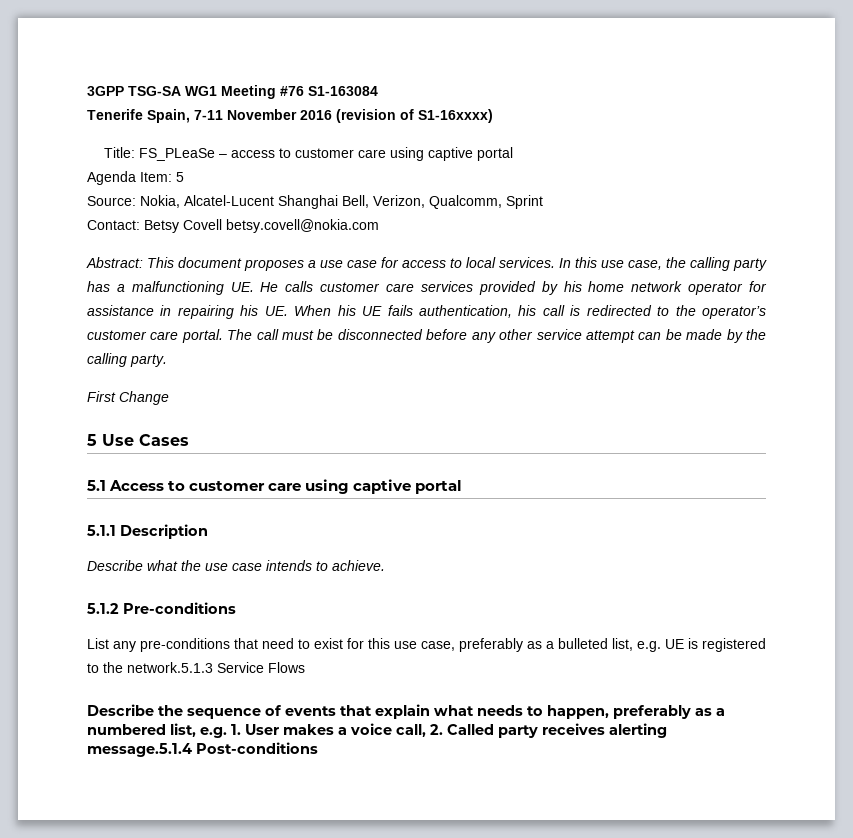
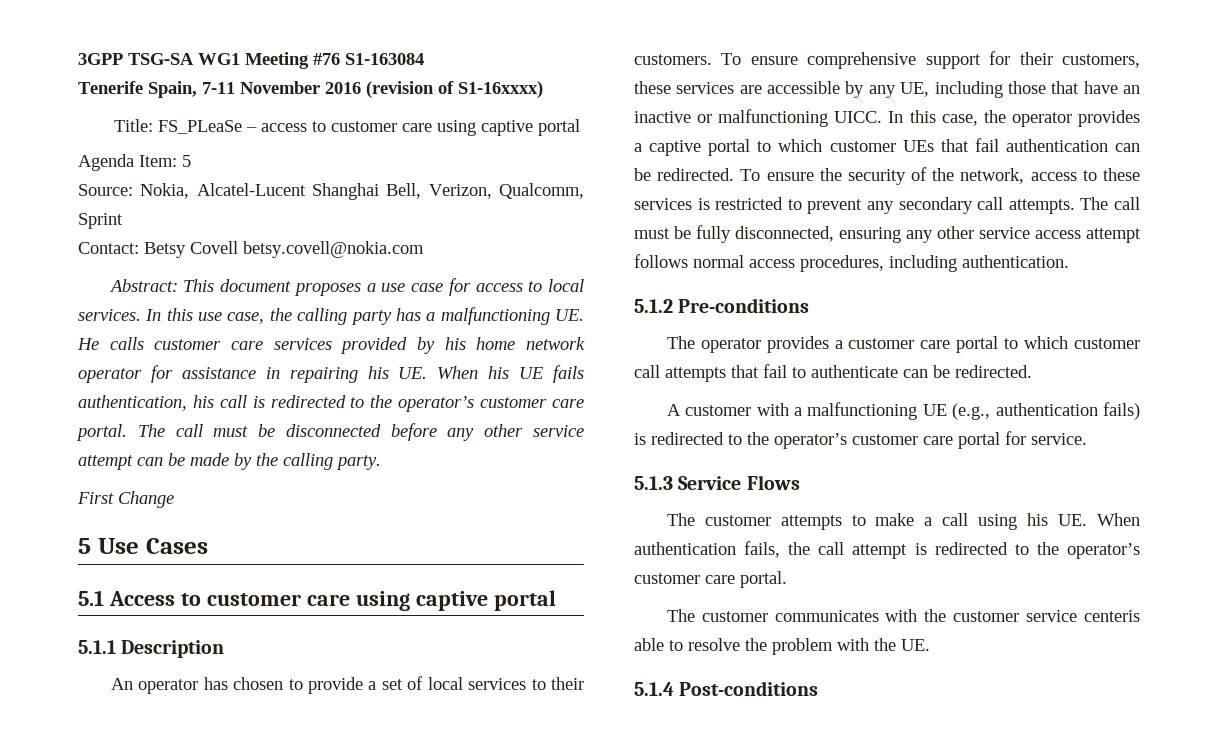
[87,560,385,571] [87,602,236,614] [87,638,766,652] [87,662,305,673] [87,704,725,719] [87,723,667,738] [87,743,192,757] Describe what the use case intends to achieve. // 5.1.2 Pre-conditions // List any pre-conditions that need to exist for this use case, preferably as a bulleted list, e.g. UE is registered to the network.5.1.3 Service Flows // Describe the sequence of events that explain what needs to happen, preferably as a numbered list, e.g. 1. User makes a voice call, 2. Called party receives alerting message.5.1.4 -> [110,676,584,694] [634,51,1140,69] [634,81,1140,98] [634,109,1140,127] [634,138,1140,156] [634,167,1140,185] [634,197,1140,214] [634,225,1141,243] [634,254,1069,272] [634,298,810,313] [666,336,1140,353] [634,364,1032,382] [666,402,1140,420] [634,431,1087,449] [634,475,800,490] [666,513,1140,530] [634,541,1140,559] [634,571,787,588] [666,609,1140,622] [634,638,930,655] [634,682,674,696] An operator has chosen to provide a set of local services to their customers. To ensure comprehensive support for their customers, these services are accessible by any UE, including those that have an inactive or malfunctioning UICC. In this case, the operator provides a captive portal to which customer UEs that fail authentication can be redirected. To ensure the security of the network, access to these services is restricted to prevent any secondary call attempts. The call must be fully disconnected, ensuring any other service access attempt follows normal access procedures, including authentication. // 5.1.2 Pre-conditions // The operator provides a customer care portal to which customer call attempts that fail to authenticate can be redirected. // A customer with a malfunctioning UE (e.g., authentication fails) is redirected to the operator’s customer care portal for service. // 5.1.3 Service Flows // The customer attempts to make a call using his UE. When authentication fails, the call attempt is redirected to the operator’s customer care portal. // The customer communicates with the customer service centeris able to resolve the problem with the UE. // 5.1.4

